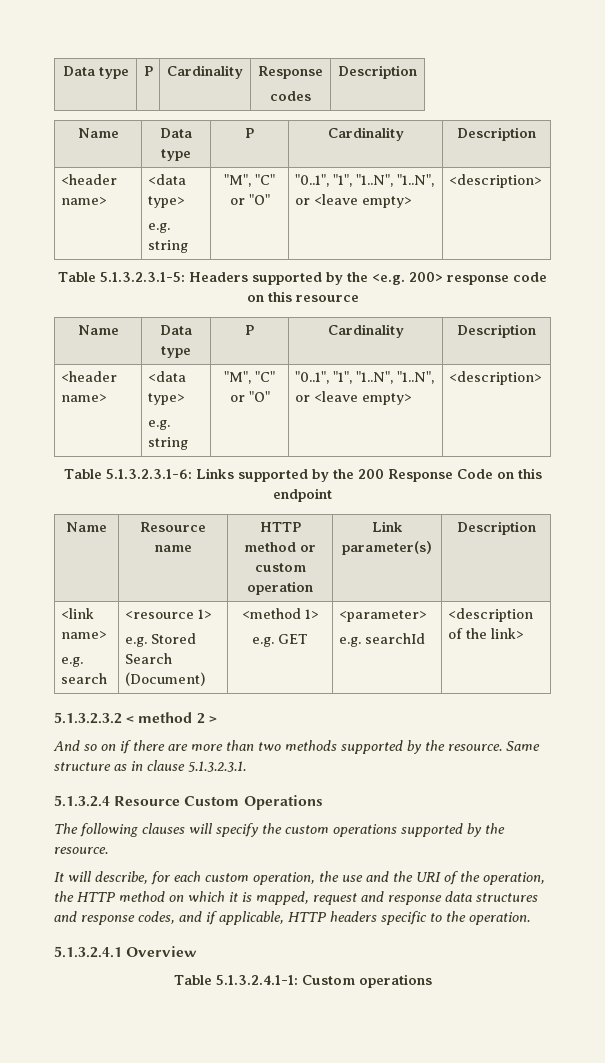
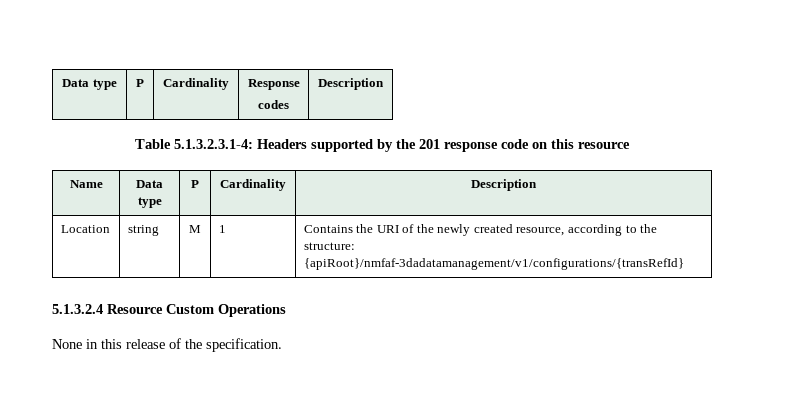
[77,128,119,138] [160,128,192,138] [161,149,191,161] [244,128,254,138] [327,127,404,141] [457,127,536,141] [60,174,117,185] [60,197,107,205] [147,174,186,185] [147,196,185,208] [147,223,170,233] [147,240,188,253] [223,174,275,187] [229,194,270,205] [294,174,434,187] [294,194,412,208] [448,174,542,188] [58,272,185,282] // Name | Data type | P | Cardinality | Description // <header name> | <data type> // e.g. string | "M", "C" or "O" | "0..1", "1", "1..N", "1..N", or <leave empty> | <description> // Table 5.1.3.2.3.1-5: -> [135,139,253,149] // Table 5.1.3.2.3.1-4:
[371,272,443,285] <e.g. 200> -> [419,139,440,149] 201
[60,371,117,382] [60,394,107,402] [147,371,186,382] [147,393,185,405] [147,420,170,430] [147,437,188,450] [223,371,275,384] [229,391,270,402] [294,371,434,384] [294,391,412,405] [448,371,542,385] [63,468,542,482] [273,488,332,502] [66,522,107,532] [140,522,206,532] [154,545,192,552] [259,522,301,532] [243,542,316,552] [254,563,306,572] [246,581,313,595] [371,521,403,532] [342,541,432,555] [456,521,536,535] [60,608,94,619] [60,631,107,639] [60,657,83,667] [60,673,107,684] [124,609,212,619] [124,633,196,647] [124,653,172,664] [124,672,205,686] [241,608,319,619] [251,634,308,647] [338,610,427,622] [338,633,425,647] [447,608,533,622] [447,628,524,639] [54,712,217,724] [53,740,540,754] [54,760,246,772] [54,795,323,810] [54,823,505,837] [54,847,108,854] [54,871,545,885] [54,891,538,905] [54,911,530,925] [54,946,198,958] [173,974,432,988] <header name> | <data type> // e.g. string | "M", "C" or "O" | "0..1", "1", "1..N", "1..N", or <leave empty> | <description> // Table 5.1.3.2.3.1-6: Links supported by the 200 Response Code on this endpoint // Name | Resource name | HTTP method or custom operation | Link parameter(s) | Description // <link name> // e.g. search | <resource 1> // e.g. Stored Search (Document) | <method 1> // e.g. GET | <parameter> // e.g. searchId | <description of the link> // 5.1.3.2.3.2 < method 2 > // And so on if there are more than two methods supported by the resource. Same structure as in clause 5.1.3.2.3.1. // 5.1.3.2.4 Resource Custom Operations // The following clauses will specify the custom operations supported by the resource. // It will describe, for each custom operation, the use and the URI of the operation, the HTTP method on which it is mapped, request and response data structures and response codes, and if applicable, HTTP headers specific to the operation. // 5.1.3.2.4.1 Overview // Table 5.1.3.2.4.1-1: Custom operations -> [60,225,110,233] [127,225,159,236] [189,225,201,233] [218,225,226,233] [303,224,658,236] [303,242,355,250] [303,258,684,270] [52,304,286,317] [52,338,282,352] Location | string | M | 1 | Contains the URI of the newly created resource, according to the structure: {apiRoot}/nmfaf-3dadatamanagement/v1/configurations/{transRefId} // 5.1.3.2.4 Resource Custom Operations // None in this release of the specification.

